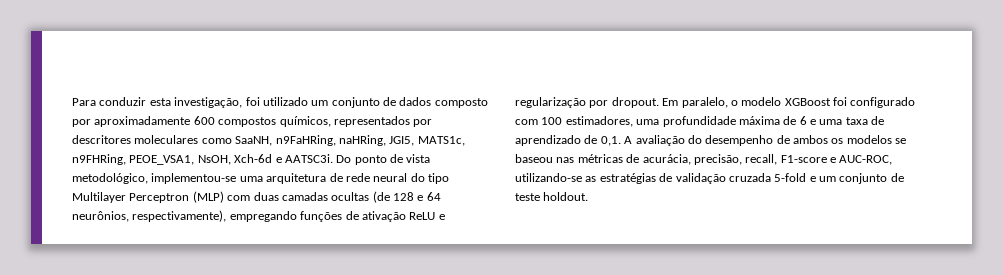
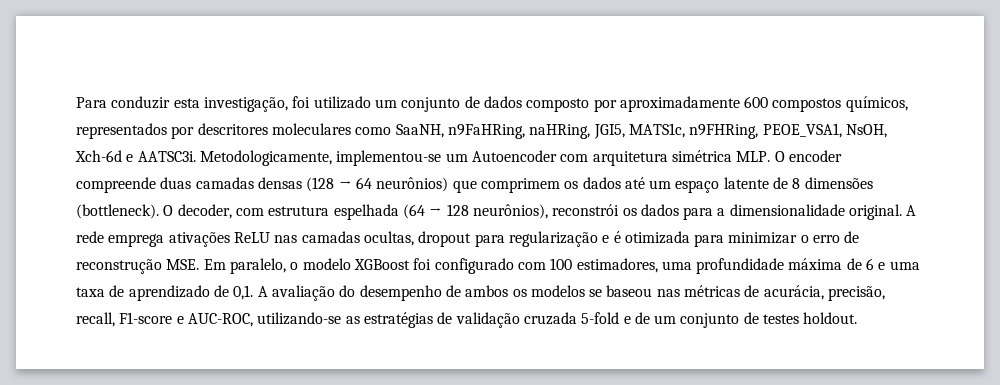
[336,154,431,165] [72,173,449,184] [72,191,441,203] [72,210,445,222] [515,97,659,108] Do ponto de vista metodológico, implementou-se uma arquitetura de rede neural do tipo Multilayer Perceptron (MLP) com duas camadas ocultas (de 128 e 64 neurônios, respectivamente), empregando funções de ativação ReLU e regularização por dropout. -> [199,150,842,166] [76,177,873,193] [76,204,917,220] [76,231,860,247] [76,259,200,274] Metodologicamente, implementou-se um Autoencoder com arquitetura simétrica MLP. O encoder compreende duas camadas densas (128 → 64 neurônios) que comprimem os dados até um espaço latente de 8 dimensões (bottleneck). O decoder, com estrutura espelhada (64 → 128 neurônios), reconstrói os dados para a dimensionalidade original. A rede emprega ativações ReLU nas camadas ocultas, dropout para regularização e é otimizada para minimizar o erro de reconstrução MSE.
[819,173,904,184] [515,193,540,201] um conjunto de teste -> [634,312,800,328] de um conjunto de testes

